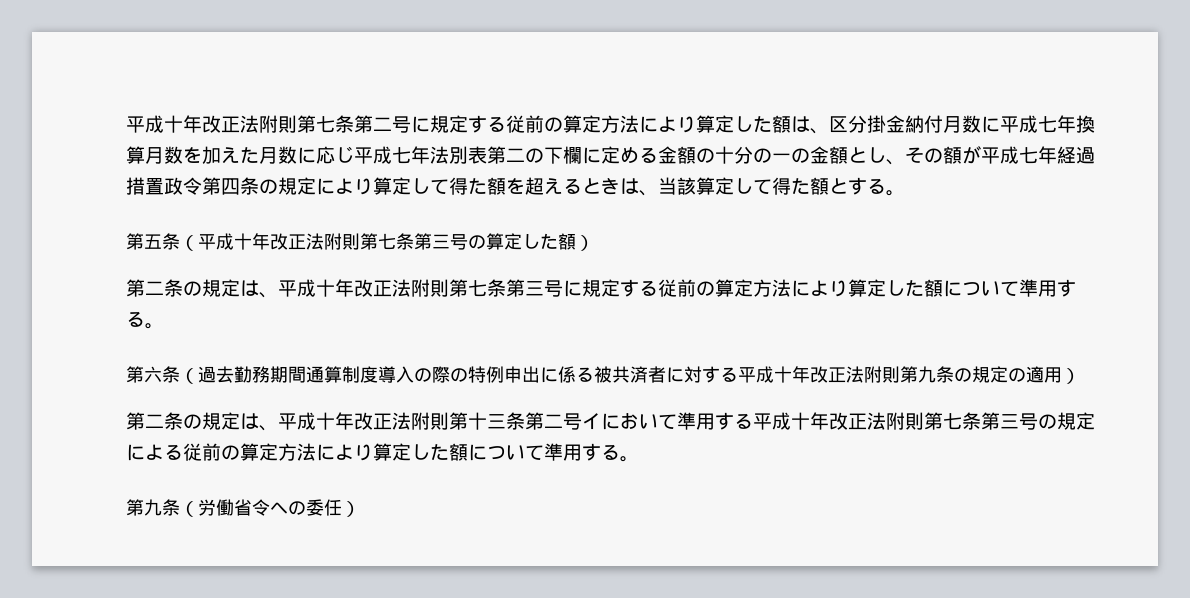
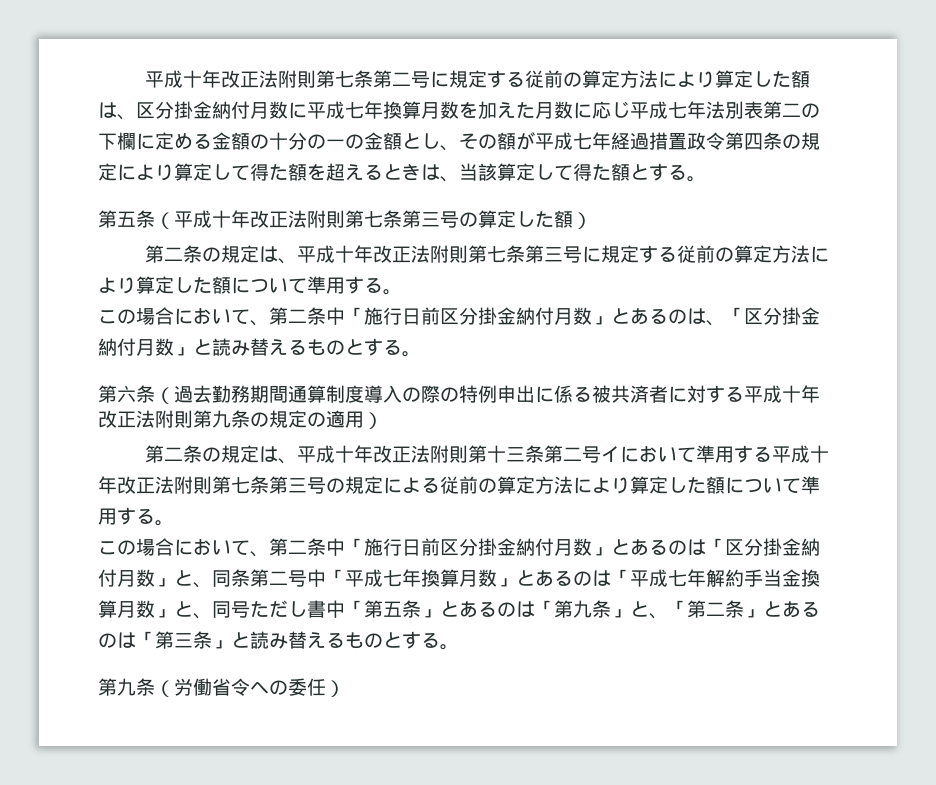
(164, 326) none -> [98,307,820,326] [98,338,421,357] // この場合において、第二条中「施行日前区分掛金納付月数」とあるのは、「区分掛金納付月数」と読み替えるものとする。
(639, 459) none -> [98,538,820,557] [98,569,820,588] [98,600,820,619] [98,631,459,650] // この場合において、第二条中「施行日前区分掛金納付月数」とあるのは「区分掛金納付月数」と、同条第二号中「平成七年換算月数」とあるのは「平成七年解約手当金換算月数」と、同号ただし書中「第五条」とあるのは「第九条」と、「第二条」とあるのは「第三条」と読み替えるものとする。

